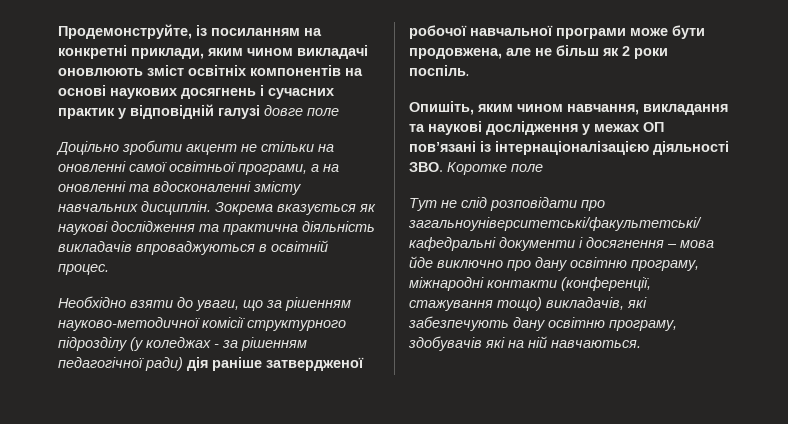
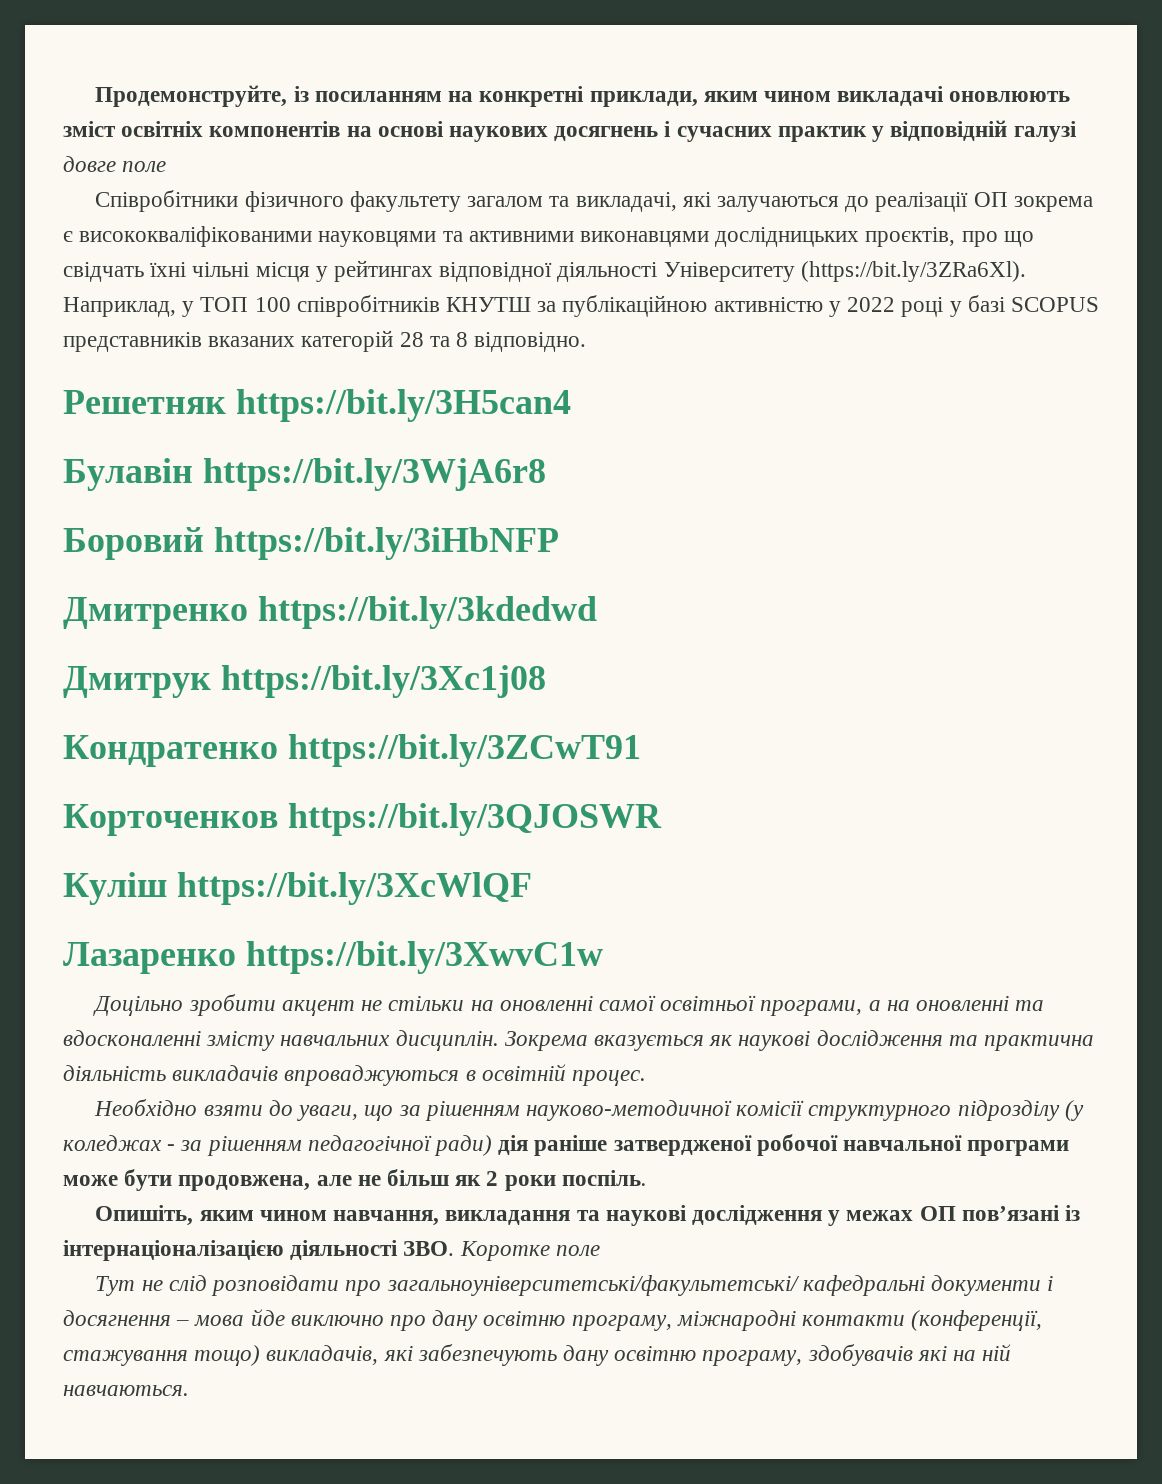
(339, 112) none -> [95,190,1093,212] [63,226,1034,247] [63,260,1026,282] [63,295,1099,317] [63,330,587,352] [63,389,571,422] [63,458,546,491] [63,527,559,560] [63,596,597,629] [63,665,546,698] [63,734,641,767] [63,803,662,836] [63,872,532,905] [63,941,603,974] // Співробітники фізичного факультету загалом та викладачі, які залучаються до реалізації ОП зокрема є висококваліфікованими науковцями та активними виконавцями дослідницьких проєктів, про що свідчать їхні чільні місця у рейтингах відповідної діяльності Університету (https://bit.ly/3ZRa6Xl). Наприклад, у ТОП 100 співробітників КНУТШ за публікаційною активністю у 2022 році у базі SCOPUS представників вказаних категорій 28 та 8 відповідно. // Решетняк https://bit.ly/3H5can4 // Булавін https://bit.ly/3WjA6r8 // Боровий https://bit.ly/3iHbNFP // Дмитренко https://bit.ly/3kdedwd // Дмитрук https://bit.ly/3Xc1j08 // Кондратенко https://bit.ly/3ZCwT91 // Корточенков https://bit.ly/3QJOSWR // Куліш https://bit.ly/3XcWlQF // Лазаренко https://bit.ly/3XwvC1w

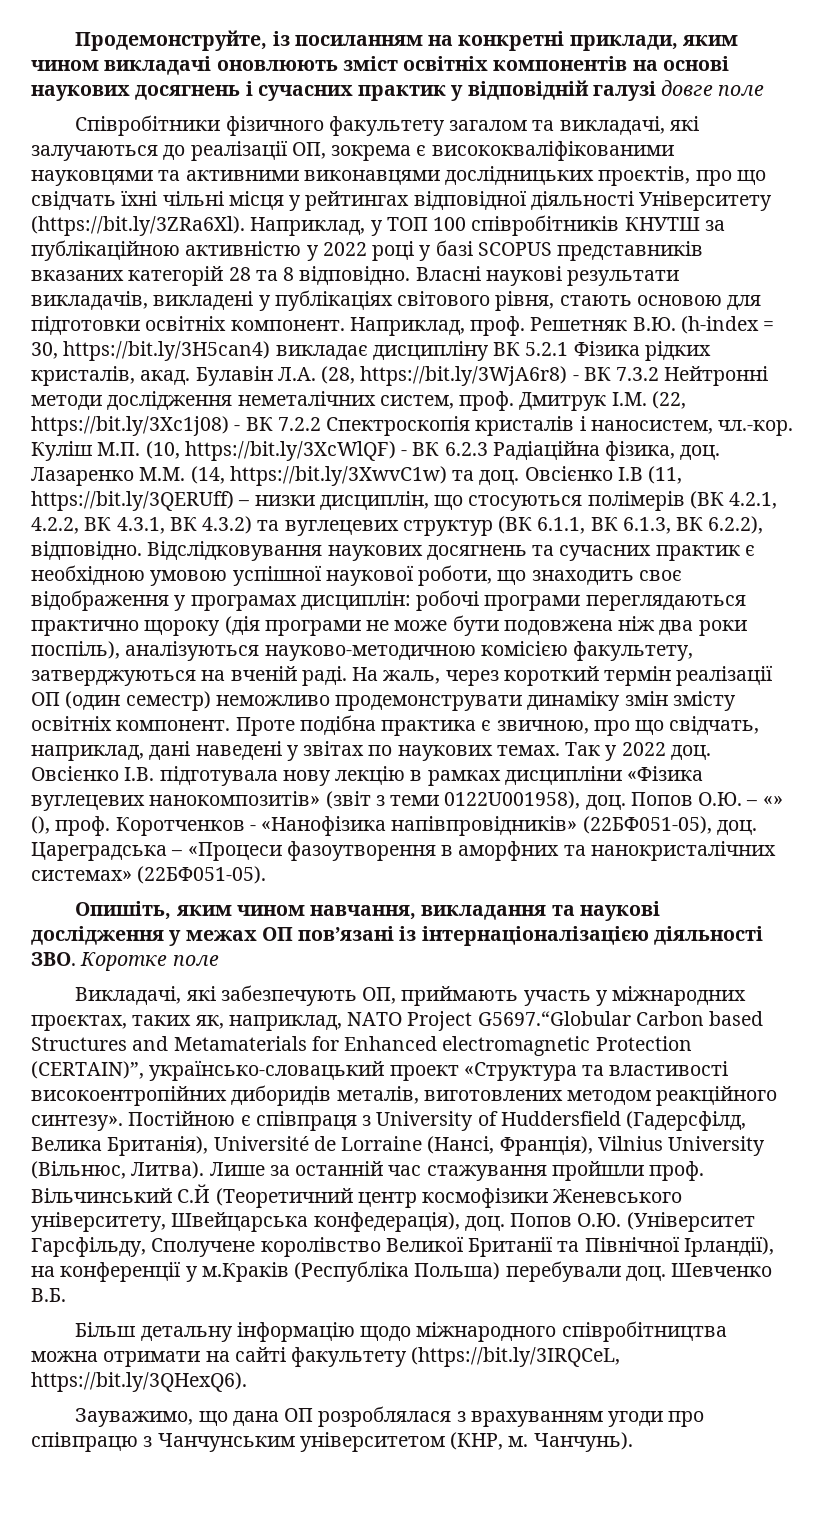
[973,192,1008,207] ОП -> [291,142,326,159] ОП,
[63,389,571,422] [63,458,546,491] [63,527,559,560] [63,596,597,629] [63,665,546,698] [63,734,641,767] [63,803,662,836] [63,872,532,905] [63,941,603,974] [93,994,1045,1016] [63,1030,1095,1051] [63,1064,647,1086] [94,1099,1084,1121] [63,1134,1070,1156] [63,1169,647,1191] // Решетняк https://bit.ly/3H5can4 // Булавін https://bit.ly/3WjA6r8 // Боровий https://bit.ly/3iHbNFP // Дмитренко https://bit.ly/3kdedwd // Дмитрук https://bit.ly/3Xc1j08 // Кондратенко https://bit.ly/3ZCwT91 // Корточенков https://bit.ly/3QJOSWR // Куліш https://bit.ly/3XcWlQF // Лазаренко https://bit.ly/3XwvC1w // Доцільно зробити акцент не стільки на оновленні самої освітньої програми, а на оновленні та вдосконаленні змісту навчальних дисциплін. Зокрема вказується як наукові дослідження та практична діяльність викладачів впроваджуються в освітній процес. // Необхідно взяти до уваги, що за рішенням науково-методичної комісії структурного підрозділу (у коледжах - за рішенням педагогічної ради) дія раніше затвердженої робочої навчальної програми може бути продовжена, але не більш як 2 роки поспіль. -> [415,266,680,286] [31,290,762,311] [31,316,775,336] [31,341,711,361] [31,366,769,386] [31,391,686,411] [31,416,794,436] [31,441,721,461] [31,466,683,486] [31,491,778,511] [31,516,764,536] [31,541,755,561] [31,565,682,586] [31,590,746,611] [31,615,747,636] [31,641,694,661] [31,665,773,686] [31,691,736,711] [31,715,760,736] [31,741,711,761] [31,766,704,786] [31,791,783,811] [31,816,757,836] [31,841,776,861] [31,866,267,884] Власні наукові результати викладачів, викладені у публікаціях світового рівня, стають основою для підготовки освітніх компонент. Наприклад, проф. Решетняк В.Ю. (h-index = 30, https://bit.ly/3H5can4) викладає дисципліну ВК 5.2.1 Фізика рідких кристалів, акад. Булавін Л.А. (28, https://bit.ly/3WjA6r8) - ВК 7.3.2 Нейтронні методи дослідження неметалічних систем, проф. Дмитрук І.М. (22, https://bit.ly/3Xc1j08) - ВК 7.2.2 Спектроскопія кристалів і наносистем, чл.-кор. Куліш М.П. (10, https://bit.ly/3XcWlQF) - ВК 6.2.3 Радіаційна фізика, доц. Лазаренко М.М. (14, https://bit.ly/3XwvC1w) та доц. Овсієнко І.В (11, https://bit.ly/3QERUff) – низки дисциплін, що стосуються полімерів (ВК 4.2.1, 4.2.2, ВК 4.3.1, ВК 4.3.2) та вуглецевих структур (ВК 6.1.1, ВК 6.1.3, ВК 6.2.2), відповідно. Відслідковування наукових досягнень та сучасних практик є необхідною умовою успішної наукової роботи, що знаходить своє відображення у програмах дисциплін: робочі програми переглядаються практично щороку (дія програми не може бути подовжена ніж два роки поспіль), аналізуються науково-методичною комісією факультету, затверджуються на вченій раді. На жаль, через короткий термін реалізації ОП (один семестр) неможливо продемонструвати динаміку змін змісту освітніх компонент. Проте подібна практика є звичною, про що свідчать, наприклад, дані наведені у звітах по наукових темах. Так у 2022 доц. Овсієнко І.В. підготувала нову лекцію в рамках дисципліни «Фізика вуглецевих нанокомпозитів» (звіт з теми 0122U001958), доц. Попов О.Ю. – «» (), проф. Коротченков - «Нанофізика напівпровідників» (22БФ051-05), доц. Цареградська – «Процеси фазоутворення в аморфних та нанокристалічних системах» (22БФ051-05).
[95,1275,1054,1296] [63,1309,1043,1331] [63,1344,1012,1366] [63,1385,189,1396] Тут не слід розповідати про загальноуніверситетські/факультетські/ кафедральні документи і досягнення – мова йде виключно про дану освітню програму, міжнародні контакти (конференції, стажування тощо) викладачів, які забезпечують дану освітню програму, здобувачів які на ній навчаються. -> [75,985,747,1006] [31,1011,764,1031] [31,1036,692,1056] [31,1060,729,1081] [31,1085,778,1106] [31,1111,747,1131] [31,1136,766,1156] [31,1161,705,1181] [31,1184,683,1208] [31,1212,755,1232] [31,1236,774,1257] [31,1261,773,1282] [31,1288,66,1302] [75,1321,727,1342] [31,1347,621,1367] [31,1372,247,1392] [75,1406,705,1427] [31,1432,633,1452] Викладачі, які забезпечують ОП, приймають участь у міжнародних проєктах, таких як, наприклад, NATO Project G5697.“Globular Carbon based Structures and Metamaterials for Enhanced еlectromagnetic Protection (CERTAIN)”, українсько-словацький проект «Структура та властивості високоентропійних диборидів металів, виготовлених методом реакційного синтезу». Постійною є співпраця з University of Huddersfield (Гадерсфілд, Велика Британія), Université de Lorraine (Нансі, Франція), Vilnius University (Вільнюс, Литва). Лише за останній час стажування пройшли проф. Вільчинський С.Й (Теоретичний центр космофізики Женевського університету, Швейцарська конфедерація), доц. Попов О.Ю. (Університет Гарсфільду, Сполучене королівство Великої Британії та Північної Ірландії), на конференції у м.Краків (Республіка Польша) перебували доц. Шевченко В.Б. // Більш детальну інформацію щодо міжнародного співробітництва можна отримати на сайті факультету (https://bit.ly/3IRQCeL, https://bit.ly/3QHexQ6). // Зауважимо, що дана ОП розроблялася з врахуванням угоди про співпрацю з Чанчунським університетом (КНР, м. Чанчунь).

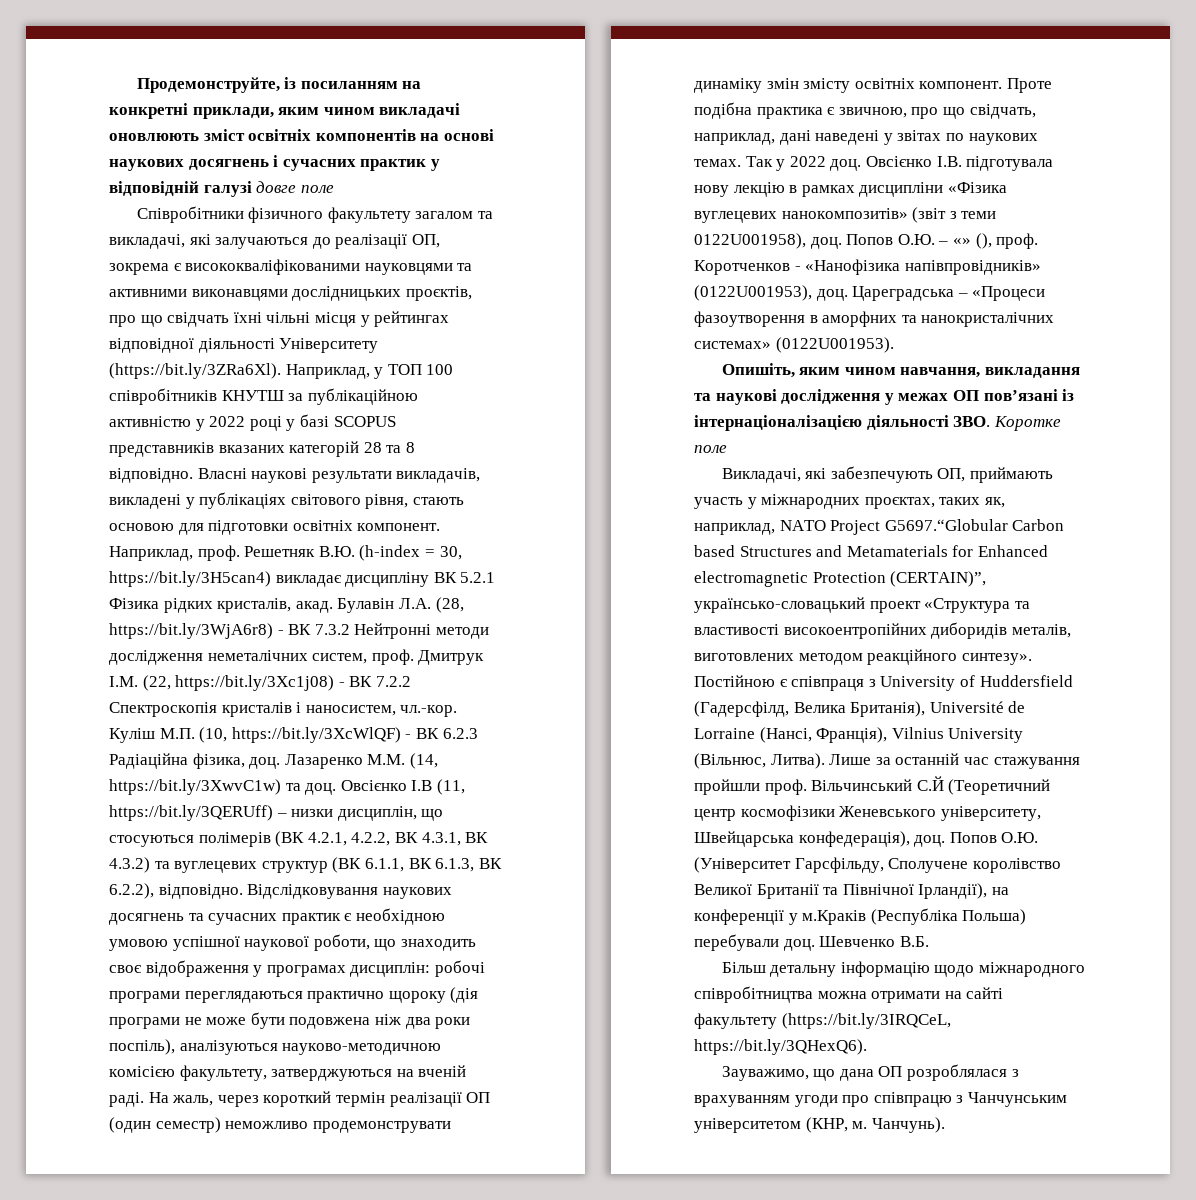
[582,816,712,834] (22БФ051-05), -> [694,285,812,301] (0122U001953),
[137,866,267,884] (22БФ051-05). -> [775,337,894,353] (0122U001953).

